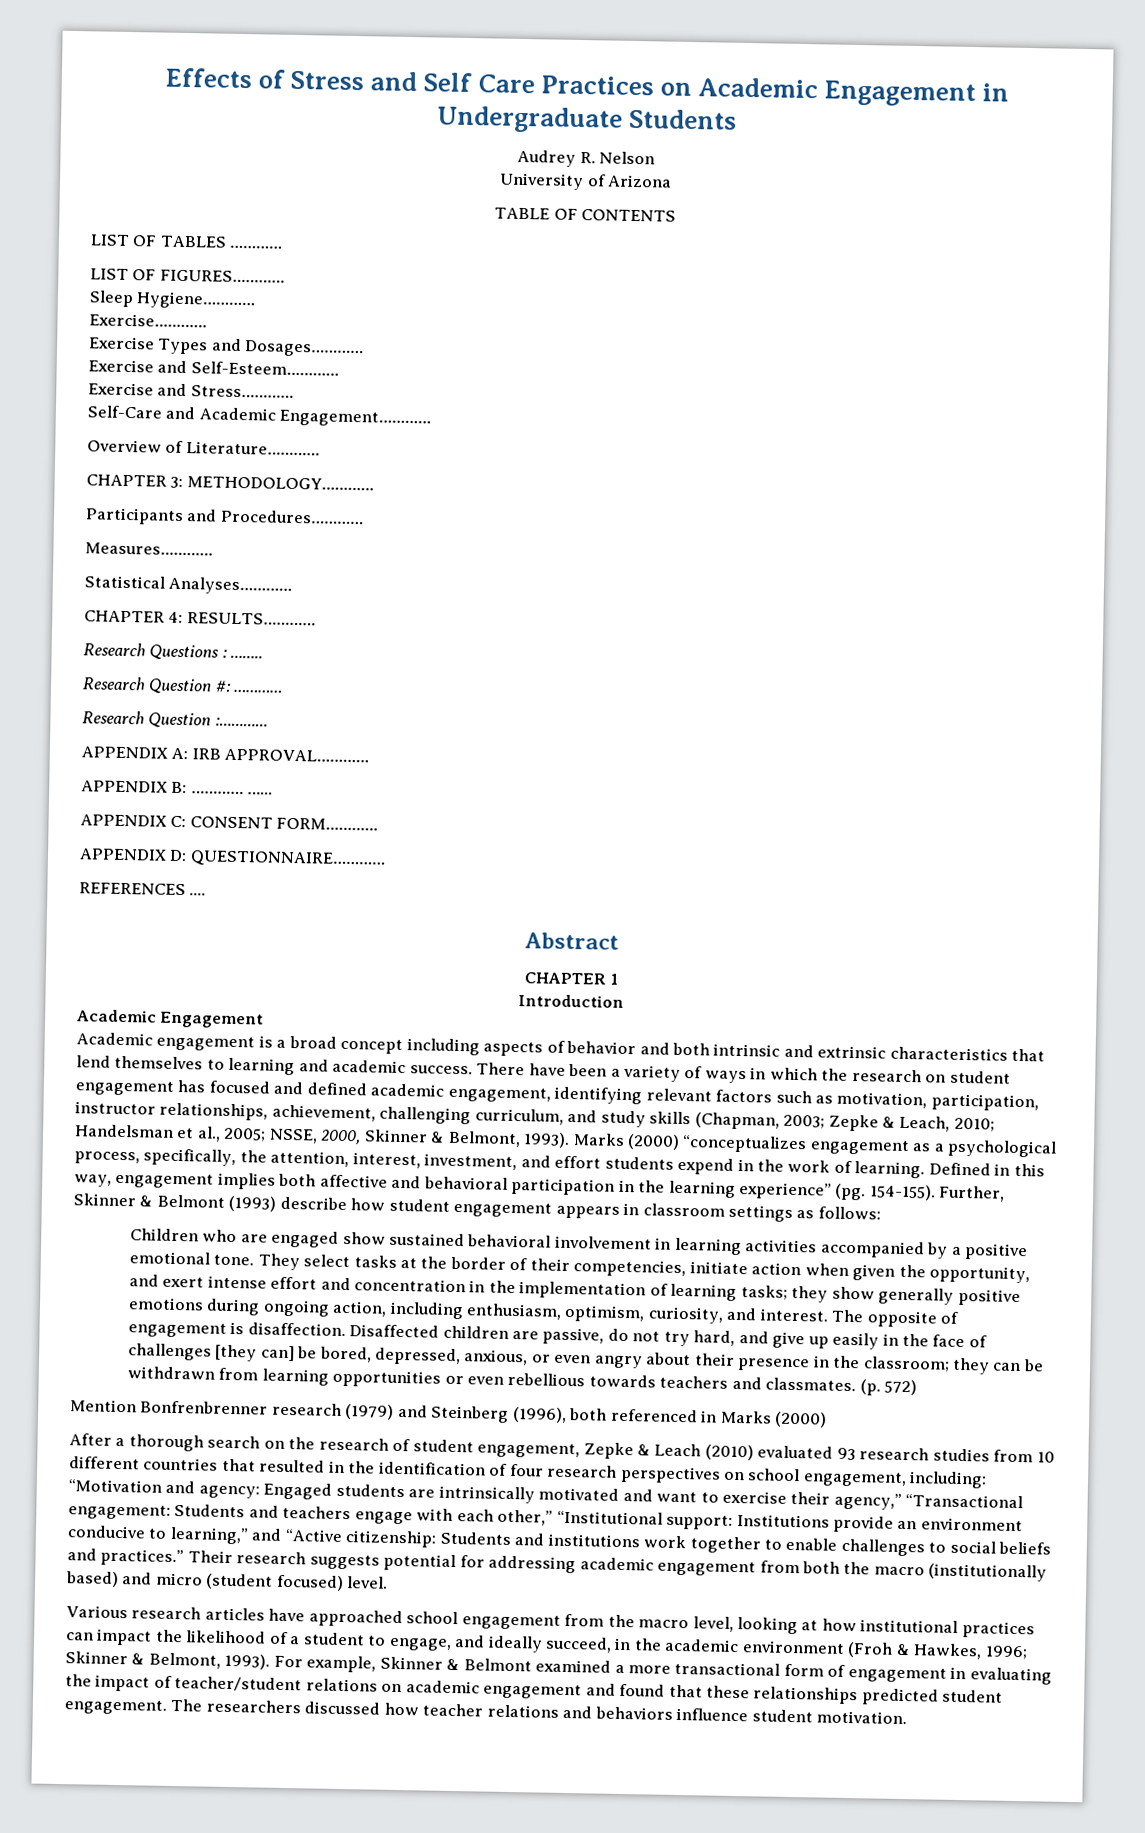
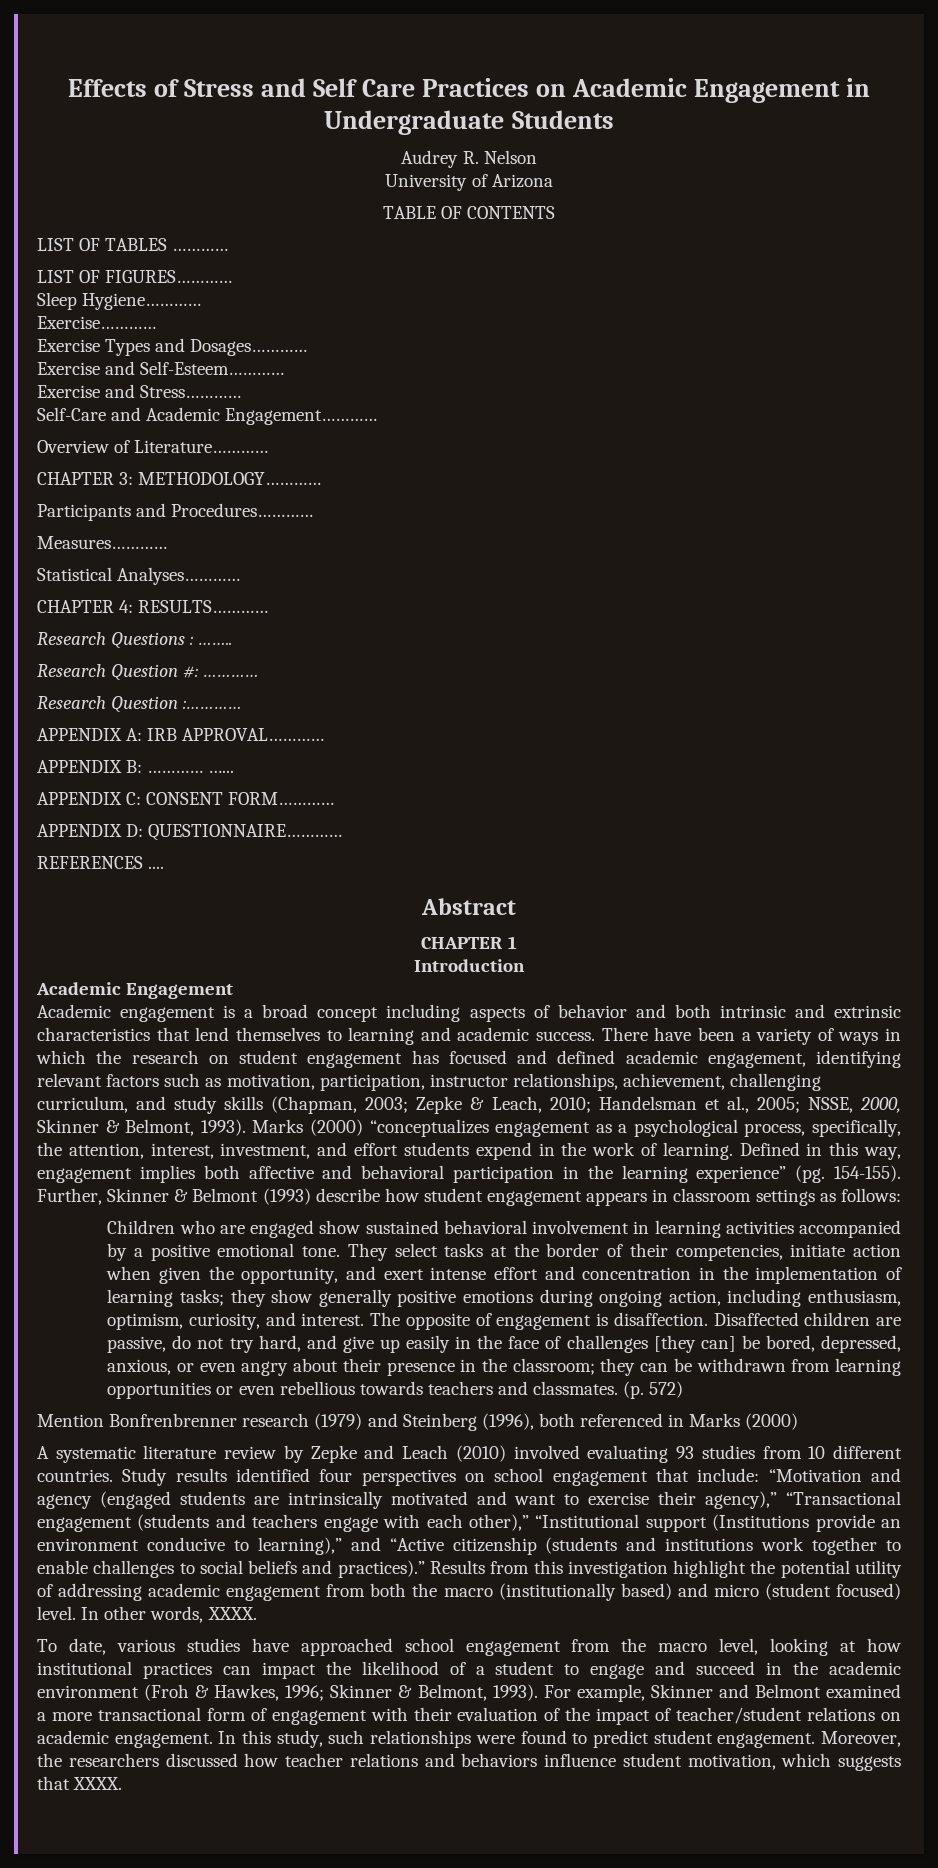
[69,1433,1055,1463] [69,1456,988,1489] [68,1479,333,1500] After a thorough search on the research of student engagement, Zepke & Leach (2010) evaluated 93 research studies from 10 different countries that resulted in the identification of four research perspectives on school engagement, including: “Motivation and agency: Engaged -> [37,1445,903,1463] [37,1468,902,1486] [37,1491,171,1509] A systematic literature review by Zepke and Leach (2010) involved evaluating 93 studies from 10 different countries. Study results identified four perspectives on school engagement that include: “Motivation and agency (engaged
[833,1492,1024,1510] [68,1504,246,1520] agency,” “Transactional engagement: Students -> [705,1491,901,1509] [37,1514,210,1532] agency),” “Transactional engagement (students
[497,1509,830,1530] other,” “Institutional support: Institutions -> [468,1514,810,1532] other),” “Institutional support (Institutions
[169,1526,249,1545] learning,” -> [257,1537,342,1555] learning),”
[345,1530,512,1548] citizenship: Students -> [452,1537,618,1555] citizenship (students
[100,1548,485,1572] practices.” Their research suggests potential for -> [337,1560,903,1578] [37,1584,53,1597] practices).” Results from this investigation highlight the potential utility of
[66,1605,265,1621] // Various research articles -> [81,1606,257,1623] [37,1638,240,1655] In other words, XXXX. // To date, various studies
[388,1635,613,1653] engage, and ideally succeed, -> [590,1661,756,1679] engage and succeed
[446,1658,461,1671] & -> [718,1684,749,1698] and
[950,1666,1052,1685] in evaluating -> [370,1707,561,1721] with their evaluation of
[483,1683,1004,1706] [64,1698,204,1715] engagement and found that these relationships predicted student engagement. The -> [114,1730,902,1748] [37,1753,62,1767] engagement. In this study, such relationships were found to predict student engagement. Moreover, the
[816,1710,908,1725] motivation. -> [687,1753,901,1771] [37,1776,123,1790] motivation, which suggests that XXXX.

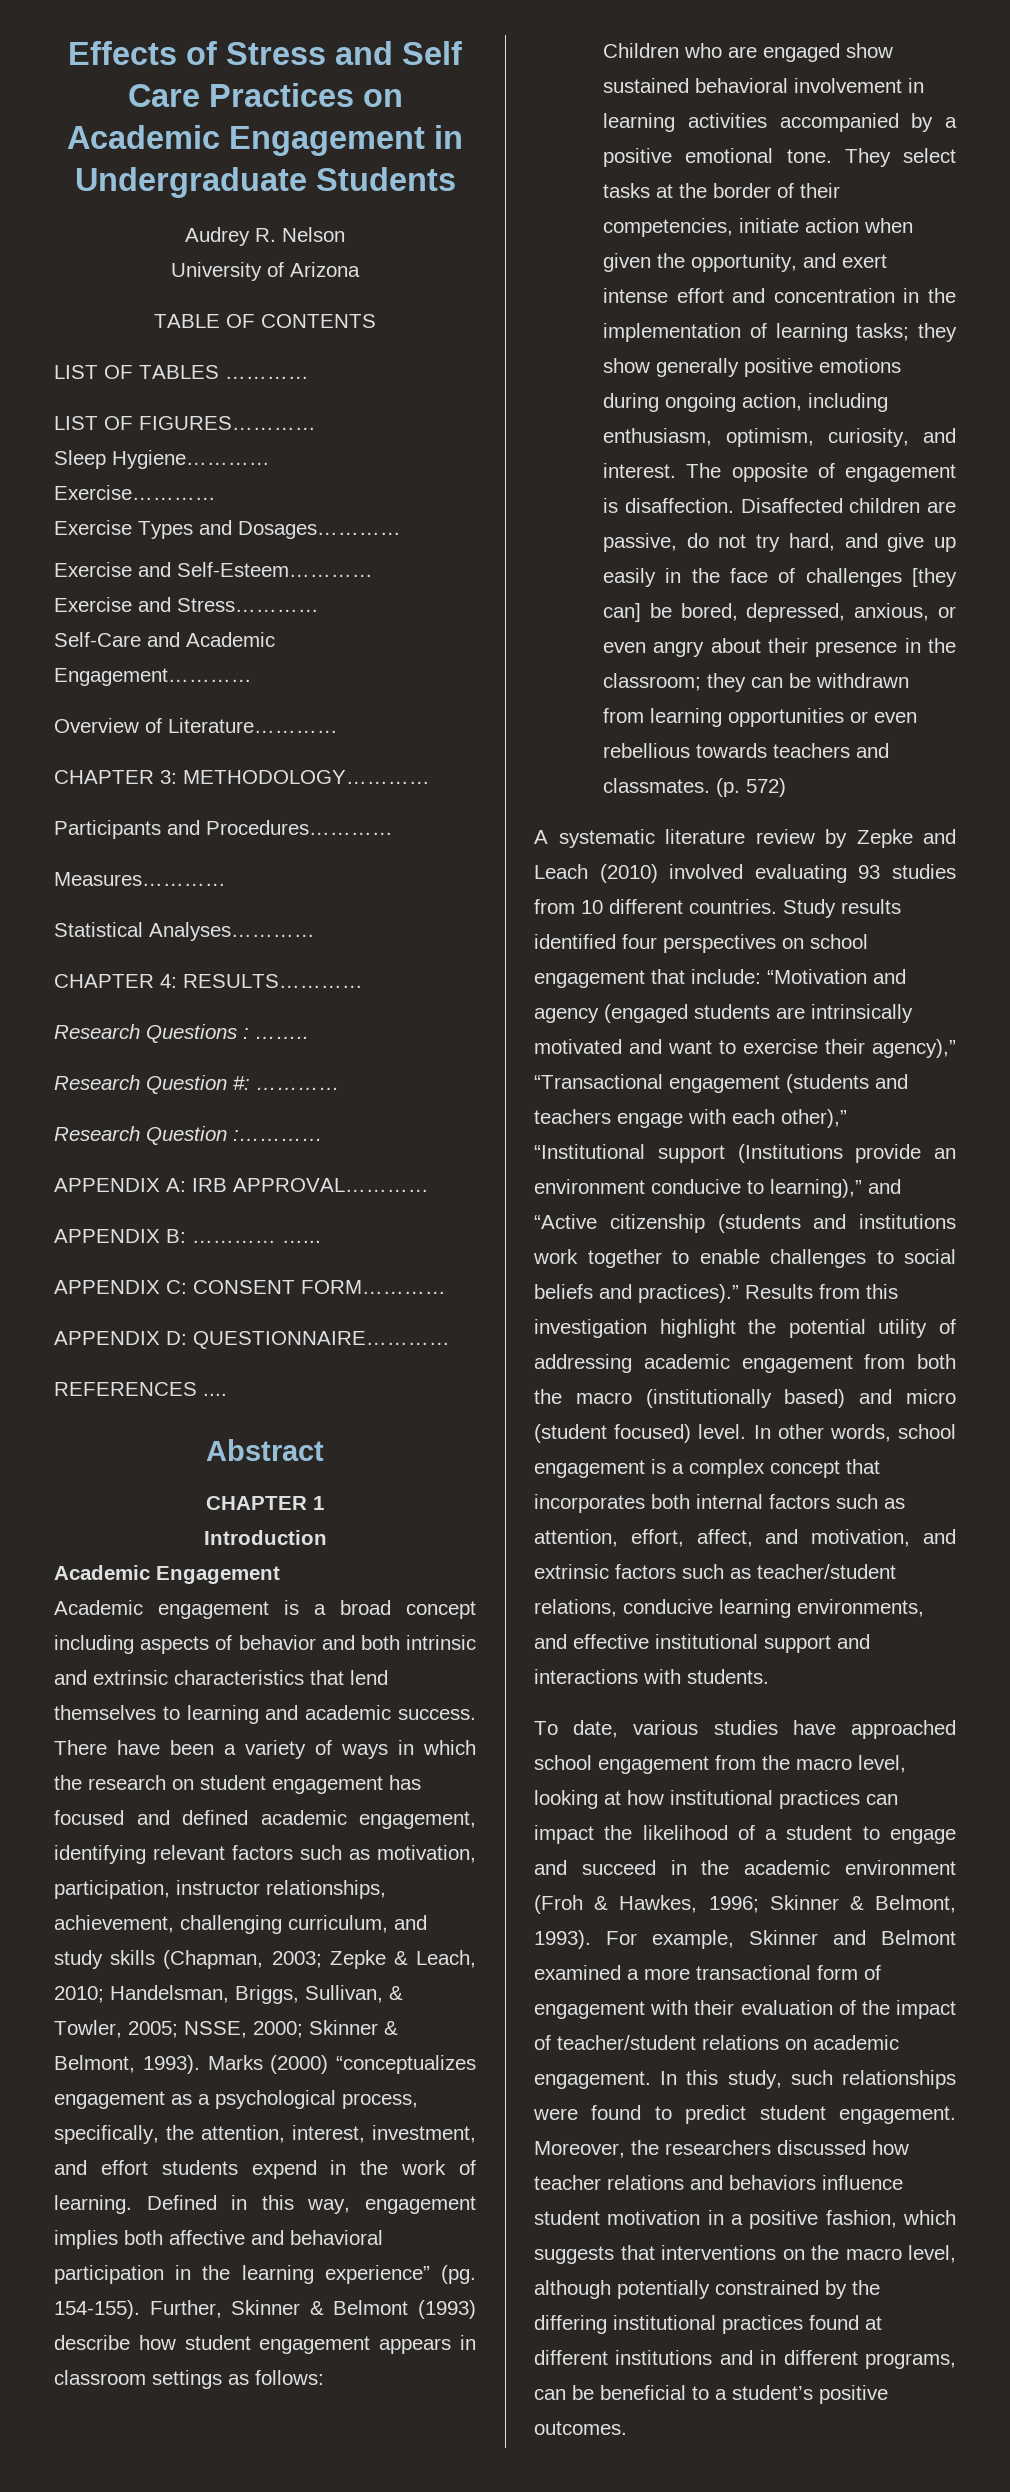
[598,1096,749,1113] Handelsman et al., -> [110,1985,403,2004] [54,2020,122,2038] Handelsman, Briggs, Sullivan, & Towler,
[860,1097,902,1113] 2000, -> [253,2021,303,2038] 2000;
[37,1413,799,1431] // Mention Bonfrenbrenner research (1979) and Steinberg (1996), both referenced in Marks (2000) -> (787, 787) none
[207,1607,257,1620] XXXX. -> [898,1424,956,1439] [534,1459,880,1478] [534,1494,905,1513] [534,1529,956,1547] [534,1564,896,1579] [534,1599,924,1618] [534,1634,870,1653] [534,1669,769,1684] school engagement is a complex concept that incorporates both internal factors such as attention, effort, affect, and motivation, and extrinsic factors such as teacher/student relations, conducive learning environments, and effective institutional support and interactions with students.
[687,1753,901,1771] [37,1776,123,1790] motivation, which suggests that XXXX. -> [607,2210,956,2229] [534,2245,956,2264] [534,2280,880,2299] [534,2315,882,2334] [534,2350,956,2369] [534,2385,888,2404] [534,2421,627,2435] motivation in a positive fashion, which suggests that interventions on the macro level, although potentially constrained by the differing institutional practices found at different institutions and in different programs, can be beneficial to a student’s positive outcomes.

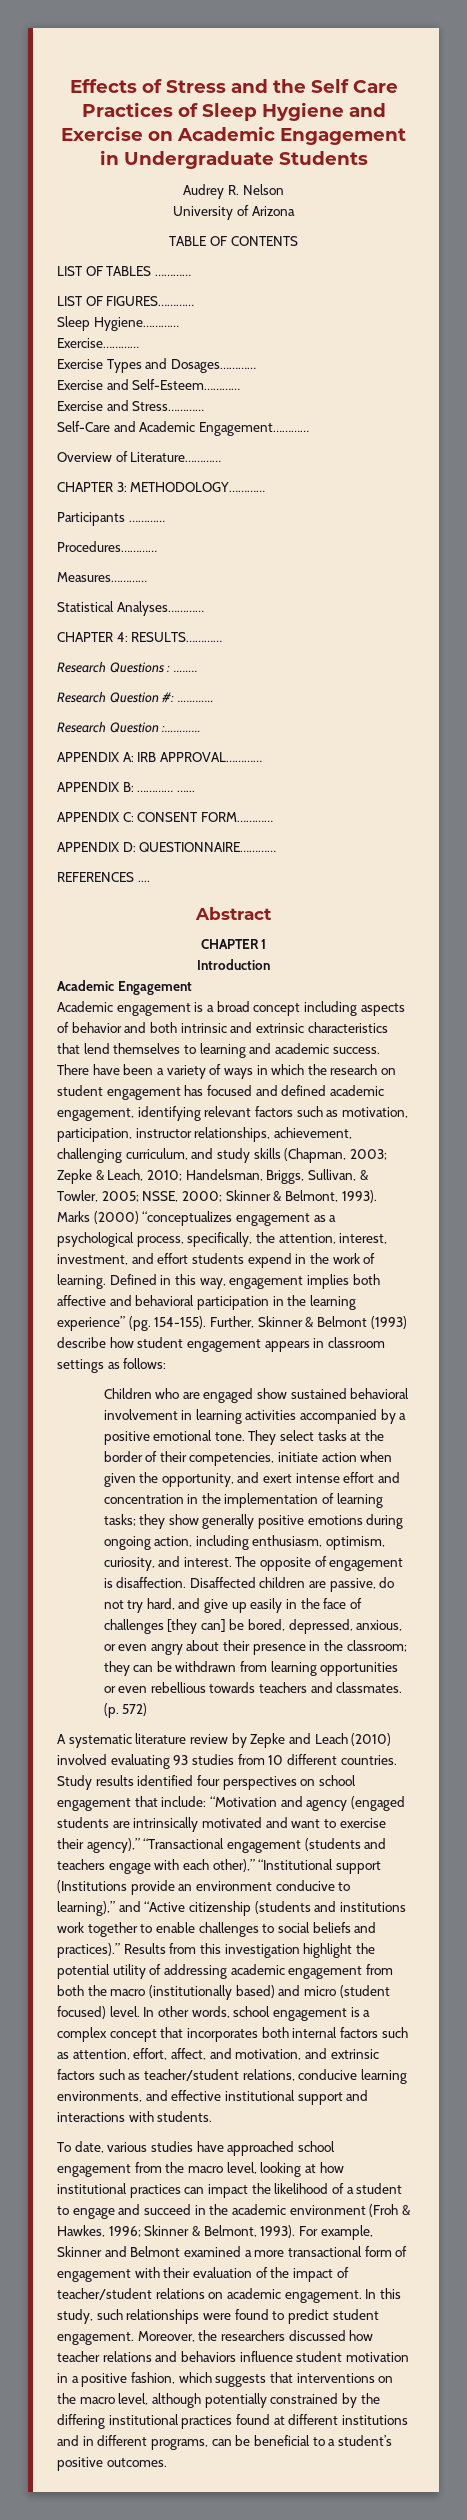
(393, 53) none -> [272,79,306,93] the
(354, 95) none -> [177,102,386,121] [61,126,143,141] of Sleep Hygiene and Exercise
[167,820,200,835] and -> [128,520,165,522] ………… //

